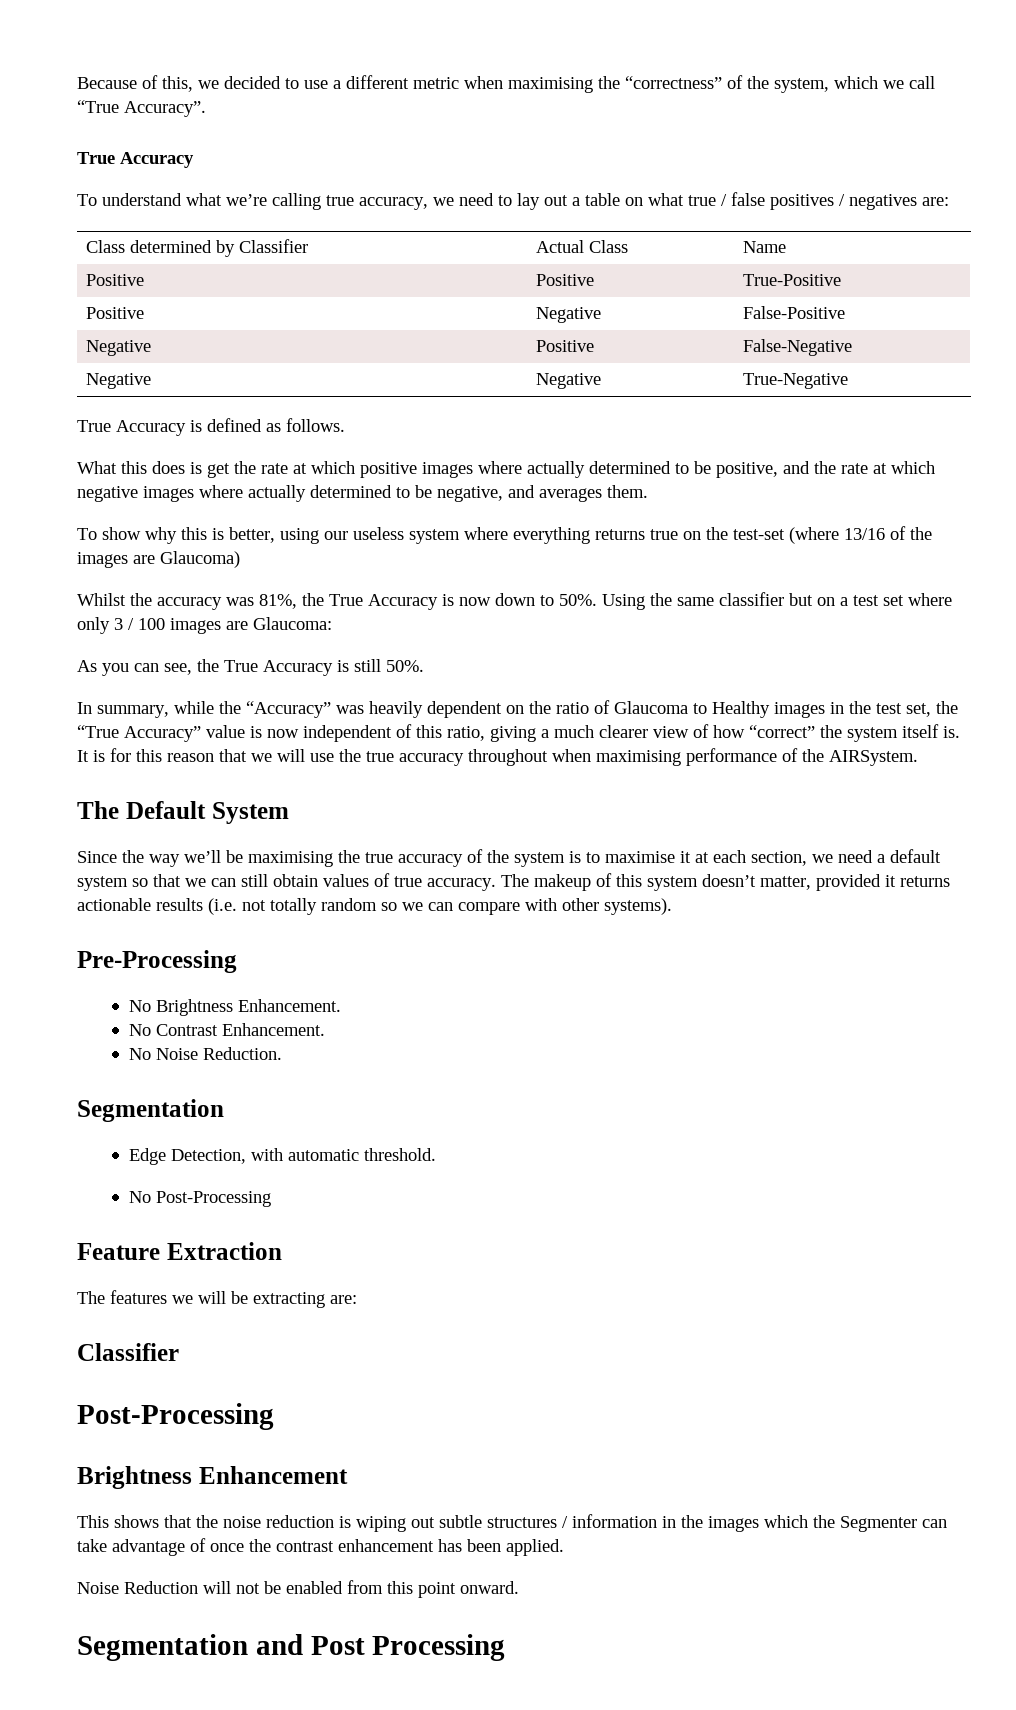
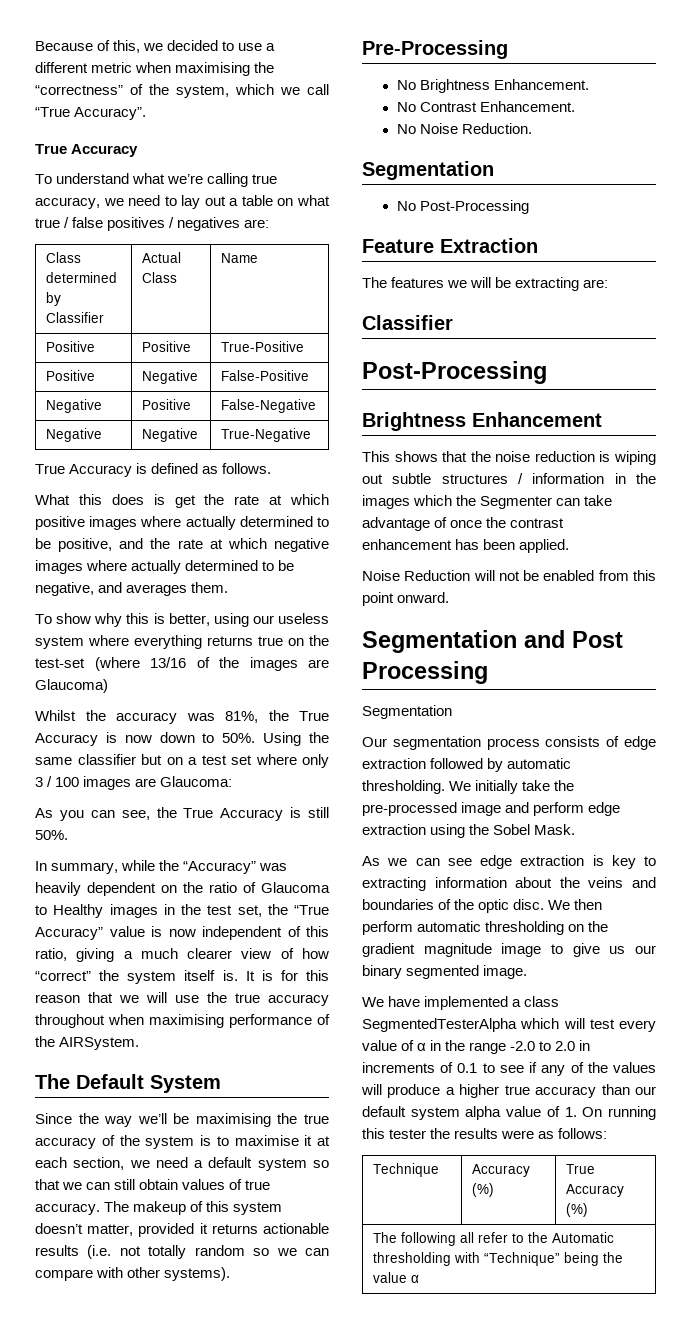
[128,1148,436,1165] // Edge Detection, with automatic threshold. -> (494, 170) none
(506, 1647) none -> [362,705,452,719] [362,736,656,750] [362,758,572,772] [362,780,575,794] [362,802,621,816] [362,824,576,838] [362,855,656,869] [362,877,656,891] [362,899,603,913] [362,921,609,935] [362,943,656,957] [362,965,528,979] [362,996,560,1010] [362,1018,656,1032] [362,1040,591,1054] [362,1062,656,1076] [361,1084,656,1098] [362,1106,656,1120] [362,1128,608,1139] [372,1163,439,1177] [471,1164,530,1177] [471,1183,494,1197] [565,1164,595,1174] [565,1184,624,1197] [565,1203,588,1217] [372,1232,614,1246] [372,1252,623,1266] [372,1272,419,1283] // Segmentation // Our segmentation process consists of edge extraction followed by automatic thresholding. We initially take the pre-processed image and perform edge extraction using the Sobel Mask. // As we can see edge extraction is key to extracting information about the veins and boundaries of the optic disc. We then perform automatic thresholding on the gradient magnitude image to give us our binary segmented image. // We have implemented a class SegmentedTesterAlpha which will test every value of α in the range -2.0 to 2.0 in increments of 0.1 to see if any of the values will produce a higher true accuracy than our default system alpha value of 1. On running this tester the results were as follows: // Technique | Accuracy (%) | True Accuracy (%) // The following all refer to the Automatic thresholding with “Technique” being the value α

